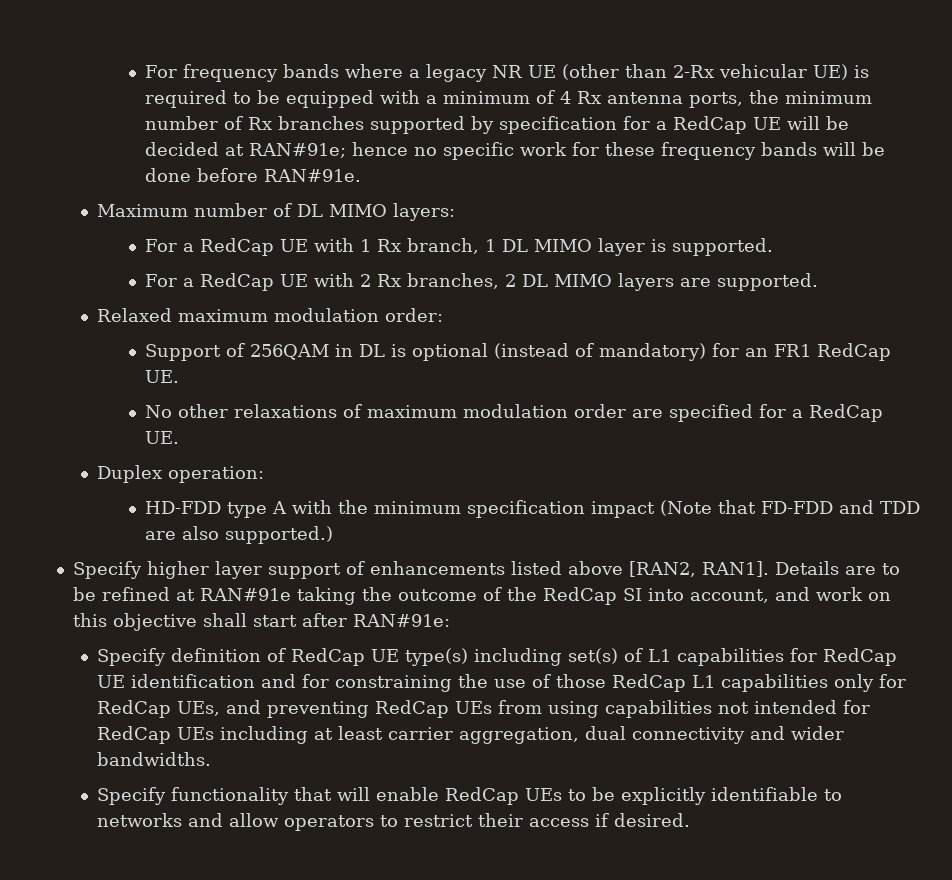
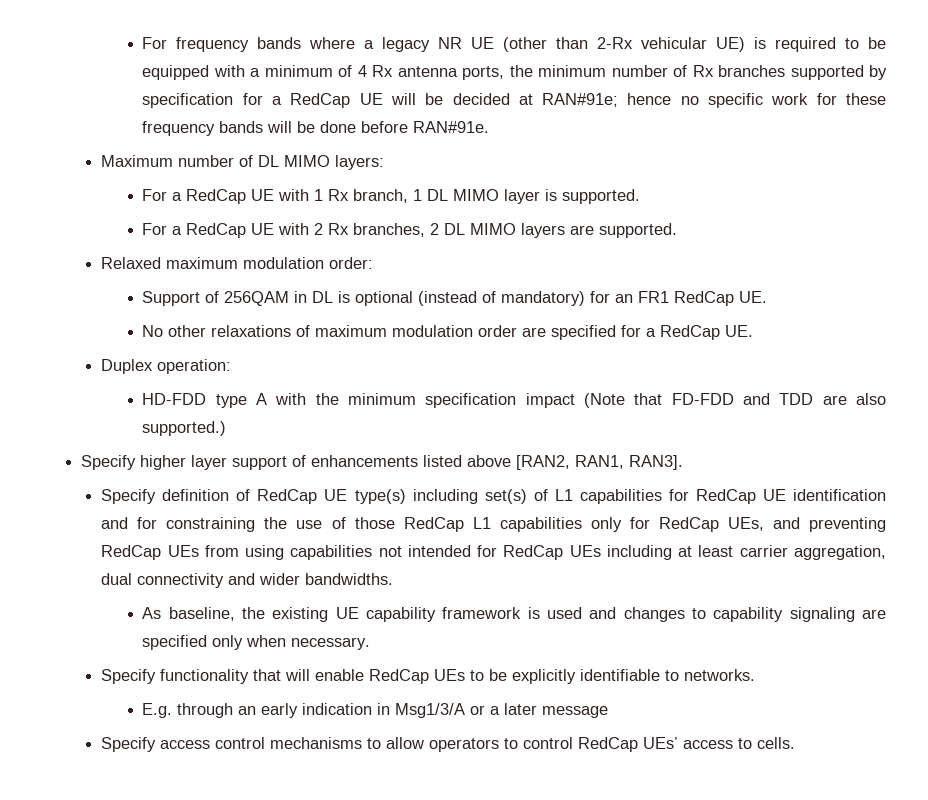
[701,561,900,577] [72,587,891,605] [72,613,450,631] RAN1]. Details are to be refined at RAN#91e taking the outcome of the RedCap SI into account, and work on this objective shall start after RAN#91e: -> [574,455,683,470] RAN1, RAN3].
(212, 759) none -> [142,607,886,622] [142,635,371,650] // As baseline, the existing UE capability framework is used and changes to capability signaling are specified only when necessary.
[97,813,691,831] networks and allow operators to restrict their access if desired. -> [684,669,756,681] [142,703,609,718] [101,737,796,752] networks. // E.g. through an early indication in Msg1/3/A or a later message // Specify access control mechanisms to allow operators to control RedCap UEs’ access to cells.

